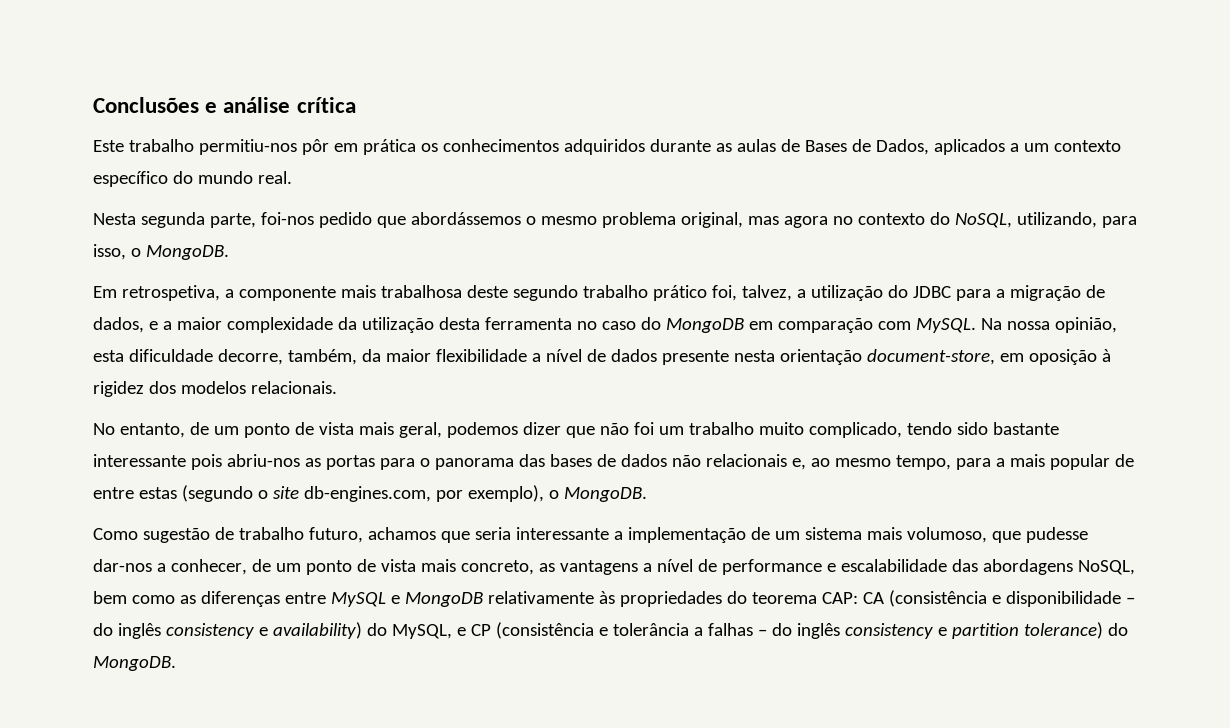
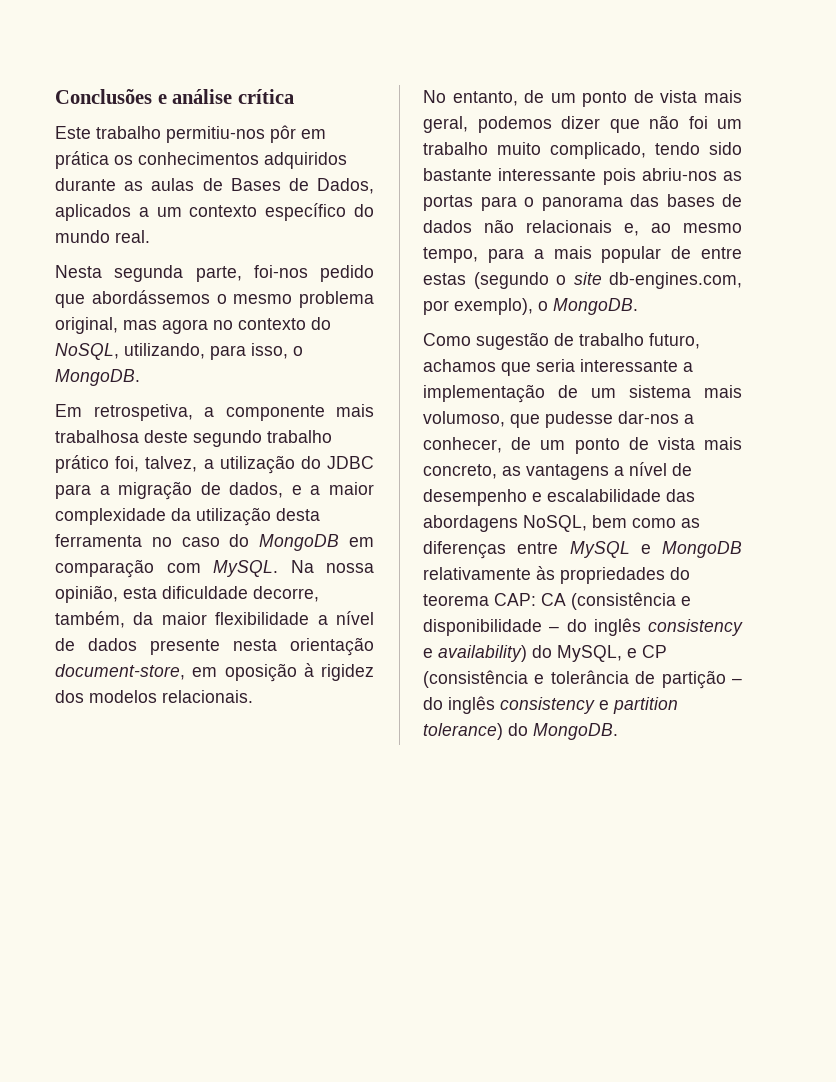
[721,559,822,575] performance -> [423,489,527,506] desempenho
[693,623,753,636] a falhas -> [635,670,726,689] de partição

